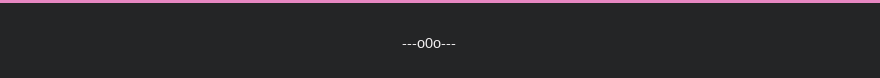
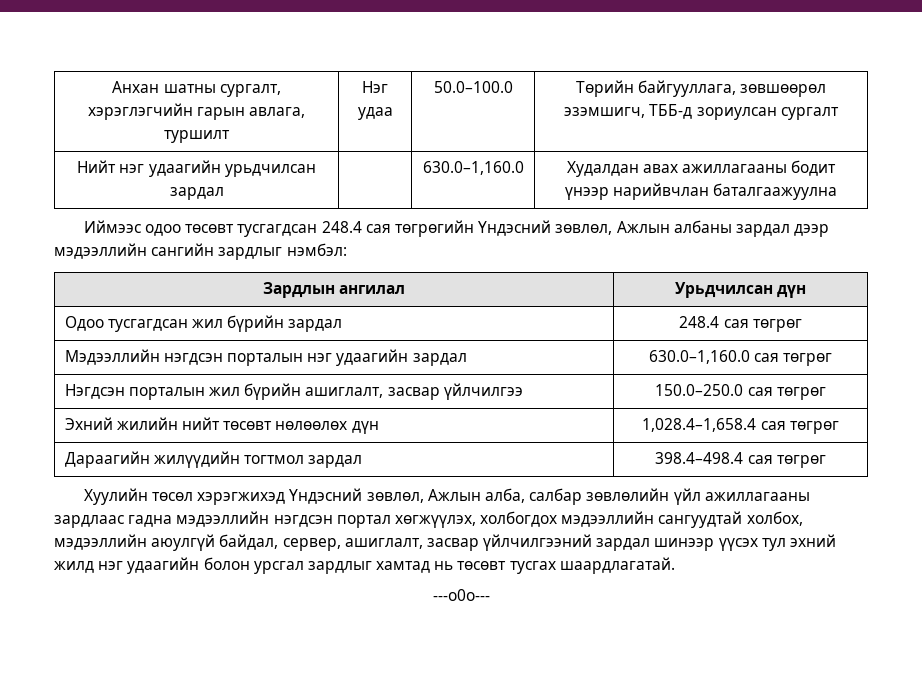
(401, 43) none -> [112,81,281,97] [87,103,306,120] [164,130,230,143] [362,81,388,93] [357,107,393,120] [433,81,513,93] [575,80,827,97] [564,104,839,120] [77,160,316,177] [169,187,224,200] [422,161,524,175] [566,160,837,177] [564,183,838,200] [83,220,830,237] [54,243,347,260] [262,282,406,298] [674,282,807,298] [64,315,343,332] [679,316,802,332] [64,349,467,366] [648,350,833,366] [64,383,523,400] [655,384,826,400] [64,417,379,434] [642,418,839,434] [64,451,363,468] [655,452,826,468] [83,488,810,505] [54,511,803,528] [54,534,837,551] [54,557,675,574] Анхан шатны сургалт, хэрэглэгчийн гарын авлага, туршилт | Нэг удаа | 50.0–100.0 | Төрийн байгууллага, зөвшөөрөл эзэмшигч, ТББ-д зориулсан сургалт // Нийт нэг удаагийн урьдчилсан зардал | | 630.0–1,160.0 | Худалдан авах ажиллагааны бодит үнээр нарийвчлан баталгаажуулна // Иймээс одоо төсөвт тусгагдсан 248.4 сая төгрөгийн Үндэсний зөвлөл, Ажлын албаны зардал дээр мэдээллийн сангийн зардлыг нэмбэл: // Зардлын ангилал | Урьдчилсан дүн // Одоо тусгагдсан жил бүрийн зардал | 248.4 сая төгрөг // Мэдээллийн нэгдсэн порталын нэг удаагийн зардал | 630.0–1,160.0 сая төгрөг // Нэгдсэн порталын жил бүрийн ашиглалт, засвар үйлчилгээ | 150.0–250.0 сая төгрөг // Эхний жилийн нийт төсөвт нөлөөлөх дүн | 1,028.4–1,658.4 сая төгрөг // Дараагийн жилүүдийн тогтмол зардал | 398.4–498.4 сая төгрөг // Хуулийн төсөл хэрэгжихэд Үндэсний зөвлөл, Ажлын алба, салбар зөвлөлийн үйл ажиллагааны зардлаас гадна мэдээллийн нэгдсэн портал хөгжүүлэх, холбогдох мэдээллийн сангуудтай холбох, мэдээллийн аюулгүй байдал, сервер, ашиглалт, засвар үйлчилгээний зардал шинээр үүсэх тул эхний жилд нэг удаагийн болон урсгал зардлыг хамтад нь төсөвт тусгах шаардлагатай. //

